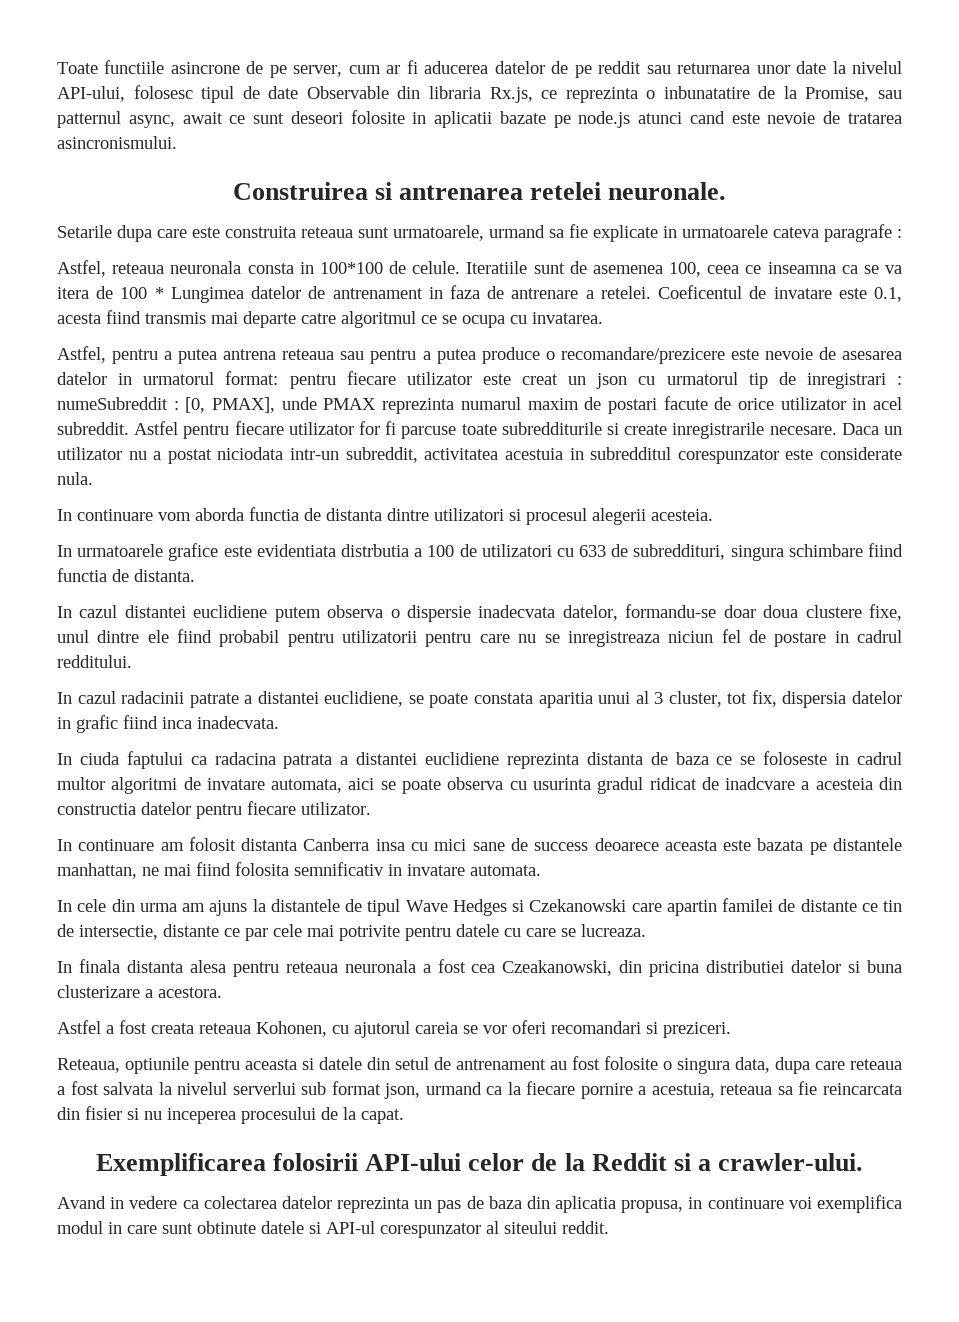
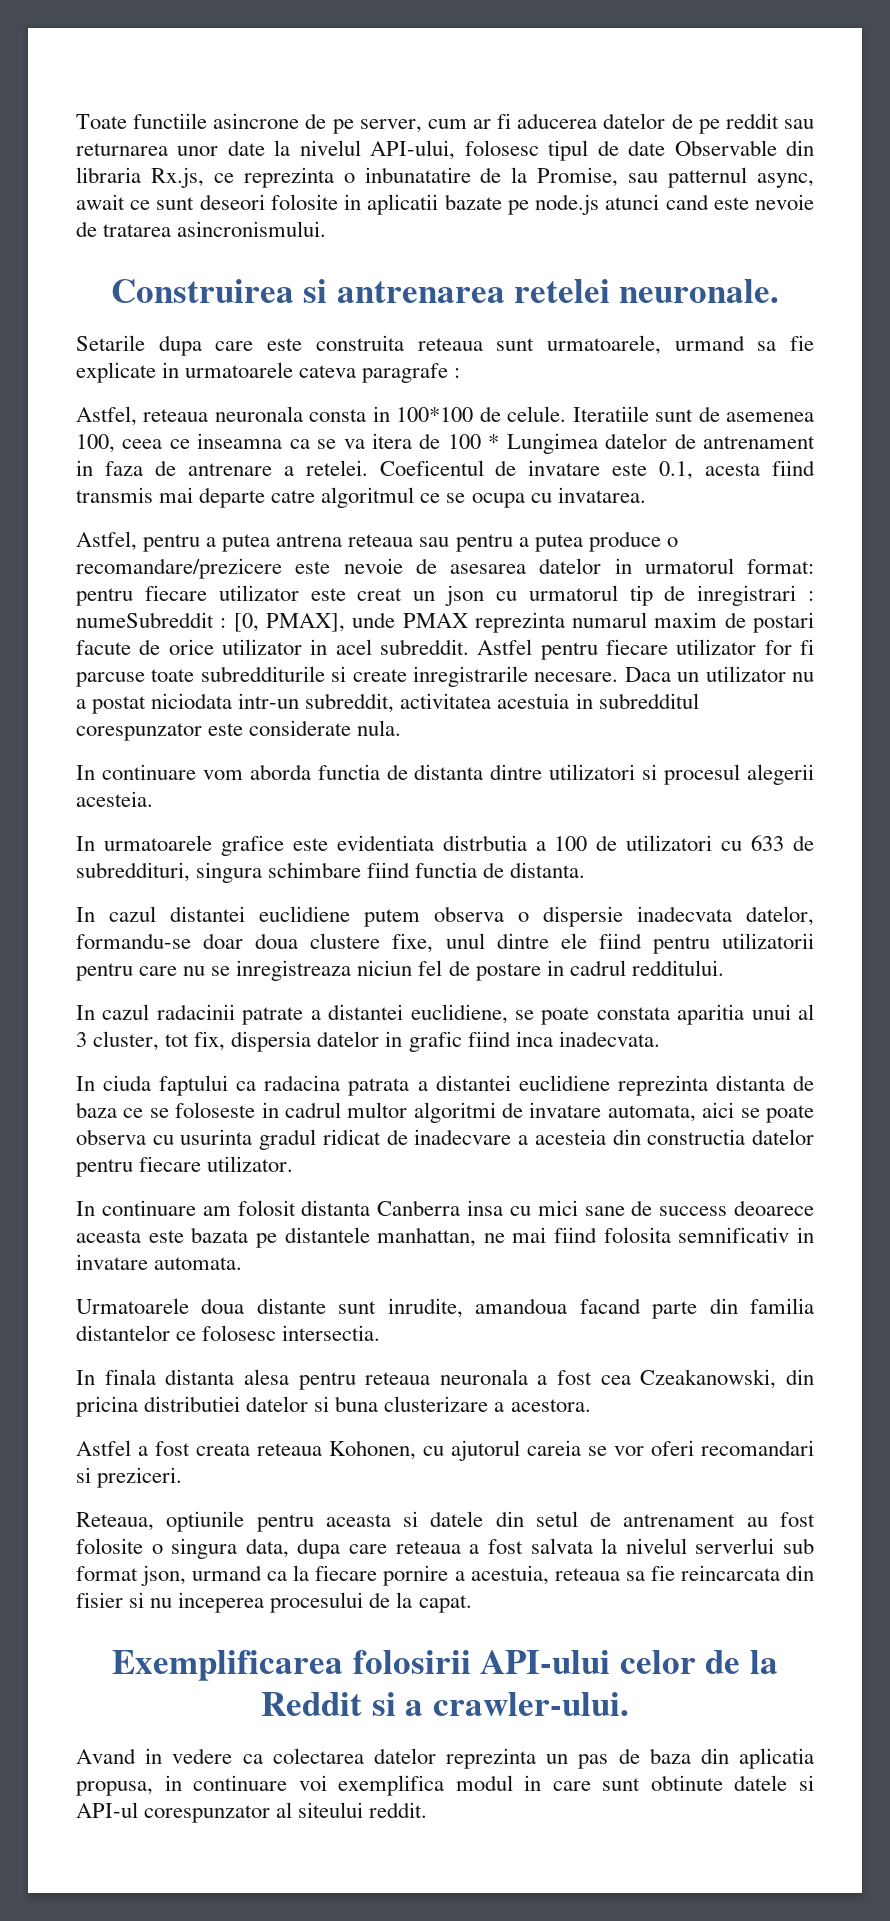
[219,630,280,647] probabil -> (642, 941) none
[725,777,796,790] inadcvare -> [414,1129,512,1145] inadecvare
[57,898,902,916] [57,924,646,941] In cele din urma am ajuns la distantele de tipul Wave Hedges si Czekanowski care apartin familei de distante ce tin de intersectie, distante ce par cele mai potrivite pentru datele cu care se lucreaza. -> [76,1298,815,1319] [76,1325,381,1341] Urmatoarele doua distante sunt inrudite, amandoua facand parte din familia distantelor ce folosesc intersectia.

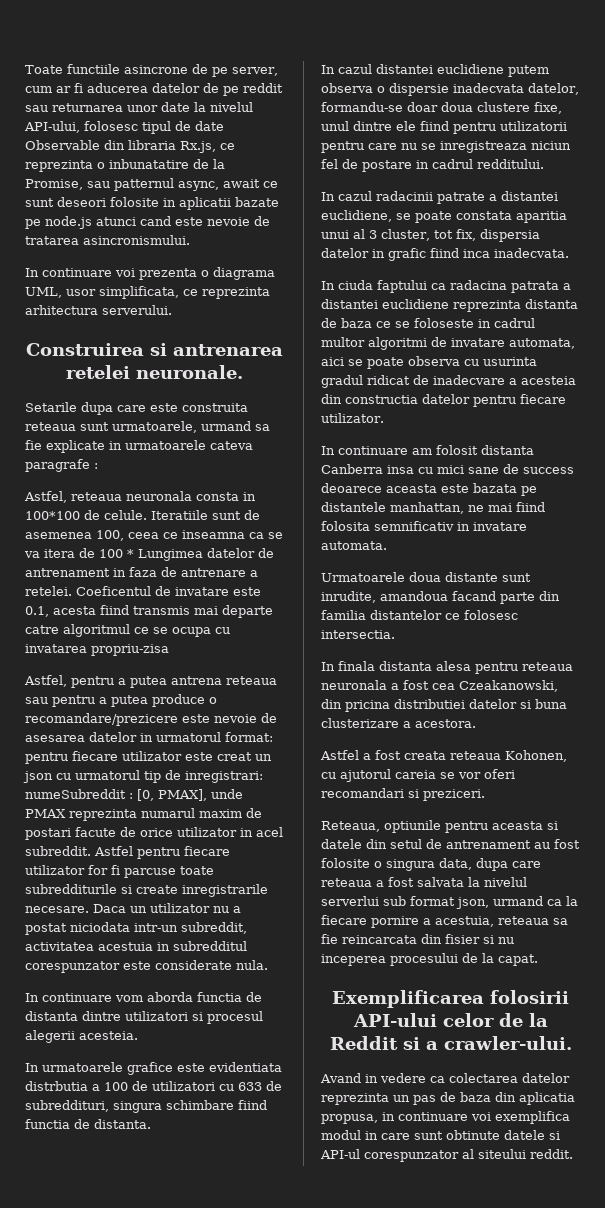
(327, 229) none -> [25,267,275,280] [25,286,270,299] [25,305,172,315] // In continuare voi prezenta o diagrama UML, usor simplificata, ce reprezinta arhitectura serverului.
[557,487,646,503] invatarea. -> [25,644,169,656] invatarea propriu-zisa
[697,585,814,606] inregistrari : -> [185,771,263,783] inregistrari:

